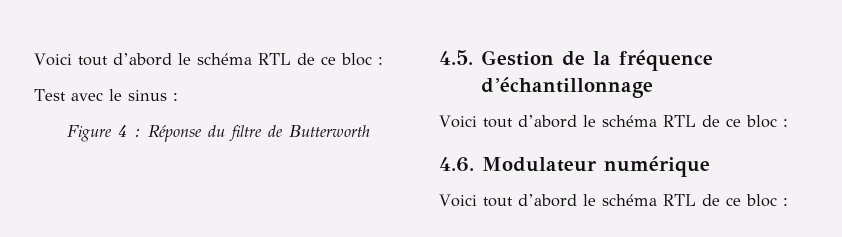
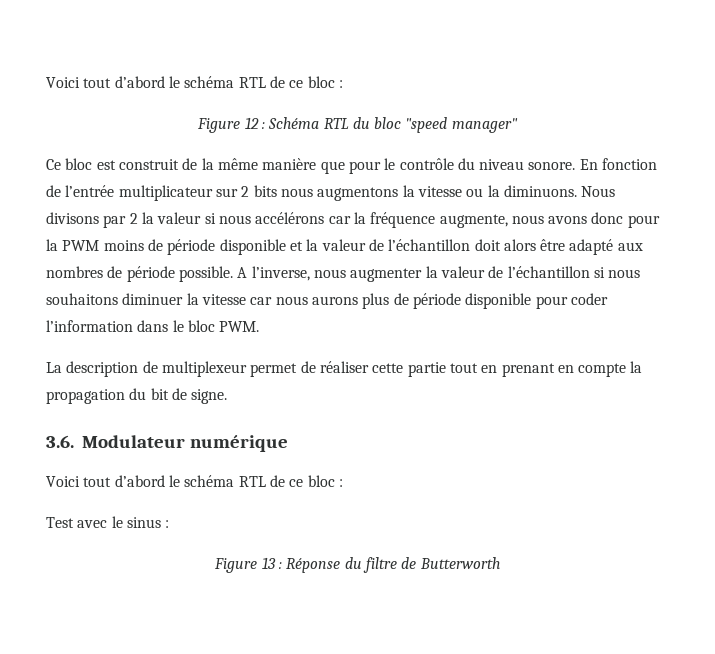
(383, 61) none -> [197,117,518,133] [46,158,658,174] [46,185,616,201] [46,212,660,228] [46,239,643,255] [46,266,641,282] [46,293,608,309] [46,320,260,332] [46,361,643,377] [46,388,228,404] [46,435,288,452] [46,475,343,487] // Figure 12 : Schéma RTL du bloc "speed manager" // Ce bloc est construit de la même manière que pour le contrôle du niveau sonore. En fonction de l’entrée multiplicateur sur 2 bits nous augmentons la vitesse ou la diminuons. Nous divisons par 2 la valeur si nous accélérons car la fréquence augmente, nous avons donc pour la PWM moins de période disponible et la valeur de l’échantillon doit alors être adapté aux nombres de période possible. A l’inverse, nous augmenter la valeur de l’échantillon si nous souhaitons diminuer la vitesse car nous aurons plus de période disponible pour coder l’information dans le bloc PWM. // La description de multiplexeur permet de réaliser cette partie tout en prenant en compte la propagation du bit de signe. // 3.6. Modulateur numérique // Voici tout d’abord le schéma RTL de ce bloc :
[118,125,127,137] 4 -> [261,557,276,569] 13
[439,50,714,71] [481,77,654,98] [439,115,788,128] [439,156,711,177] [439,194,788,207] // 4.5. Gestion de la fréquence d’échantillonnage // Voici tout d’abord le schéma RTL de ce bloc : // 4.6. Modulateur numérique // Voici tout d’abord le schéma RTL de ce bloc : -> (500, 563) none

